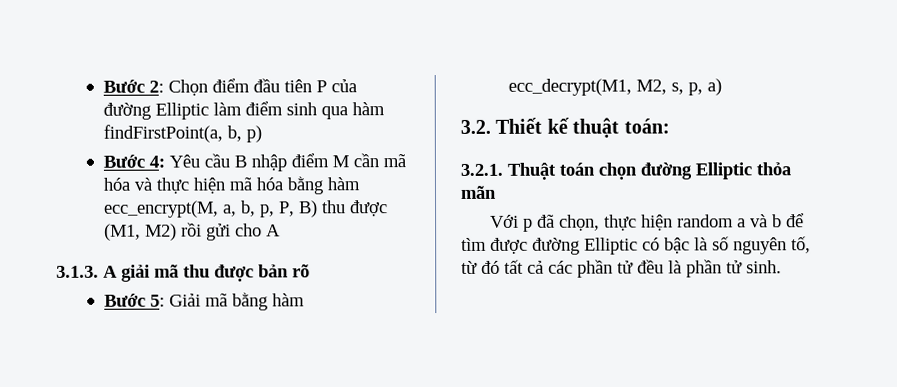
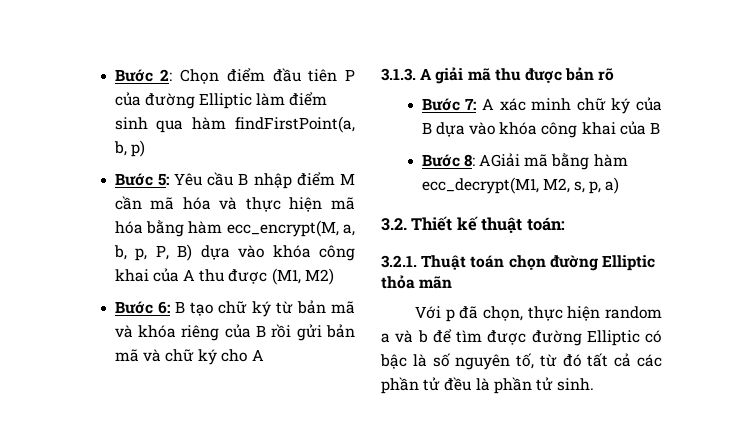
[148,155,165,168] 4: -> [157,173,169,186] 5:
[321,200,388,217] [103,222,231,241] thu được (M1, M2) rồi gửi -> [200,245,355,261] [114,268,334,285] [114,300,355,317] [114,324,355,341] [114,349,218,365] dựa vào khóa công khai của A thu được (M1, M2) // Bước 6: B tạo chữ ký từ bản mã và khóa riêng của B rồi gửi bản mã và chữ ký
[149,293,201,307] 5: Giải -> [465,97,662,114] [421,121,660,138] [421,153,521,167] 7: A xác minh chữ ký của B dựa vào khóa công khai của B // Bước 8: AGiải

